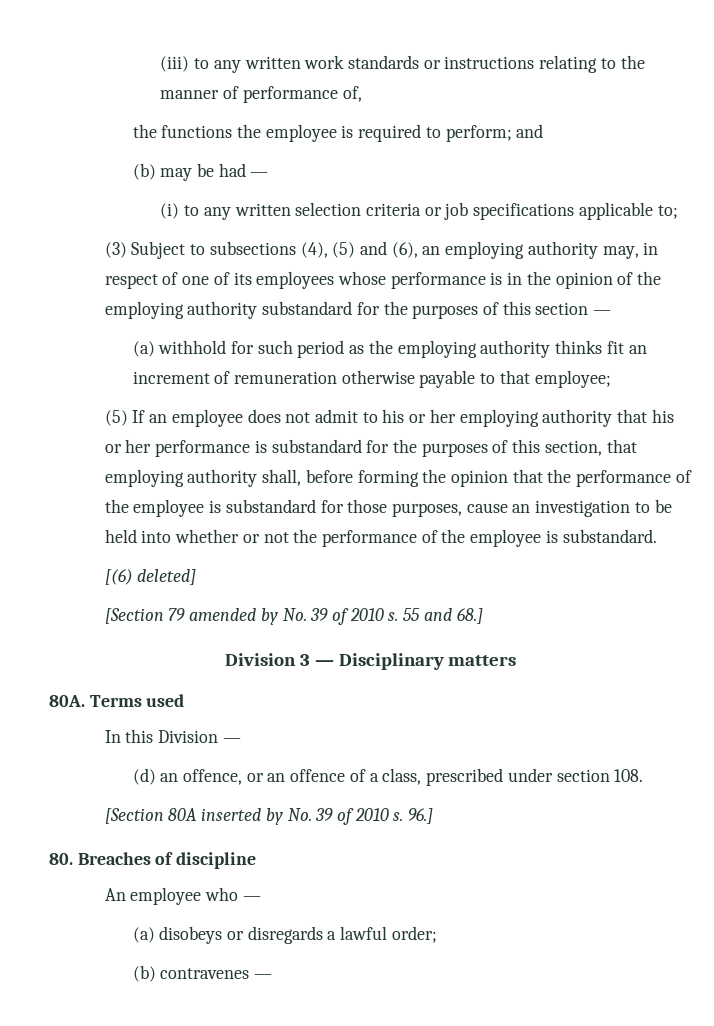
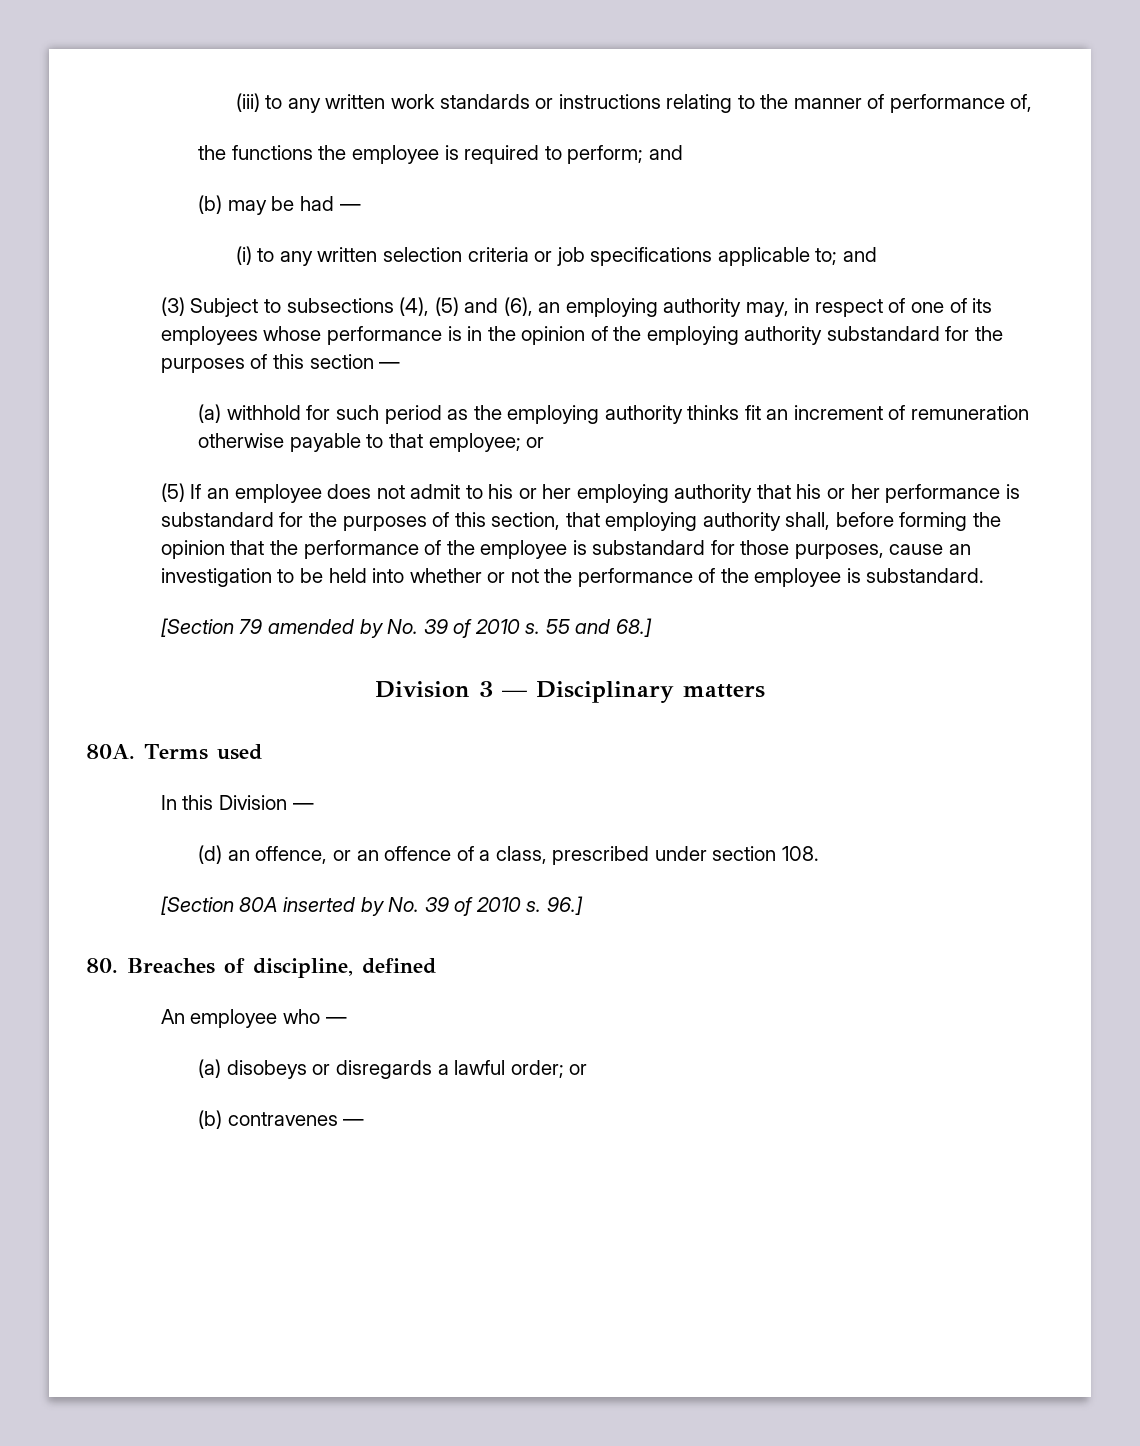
(678, 212) none -> [842,247,877,262] and
(611, 379) none -> [526,437,545,448] or
[104,569,197,585] // [(6) deleted] -> (985, 575) none
[176,852,257,869] discipline -> [253,958,436,978] discipline, defined
(437, 934) none -> [569,1064,588,1075] or

